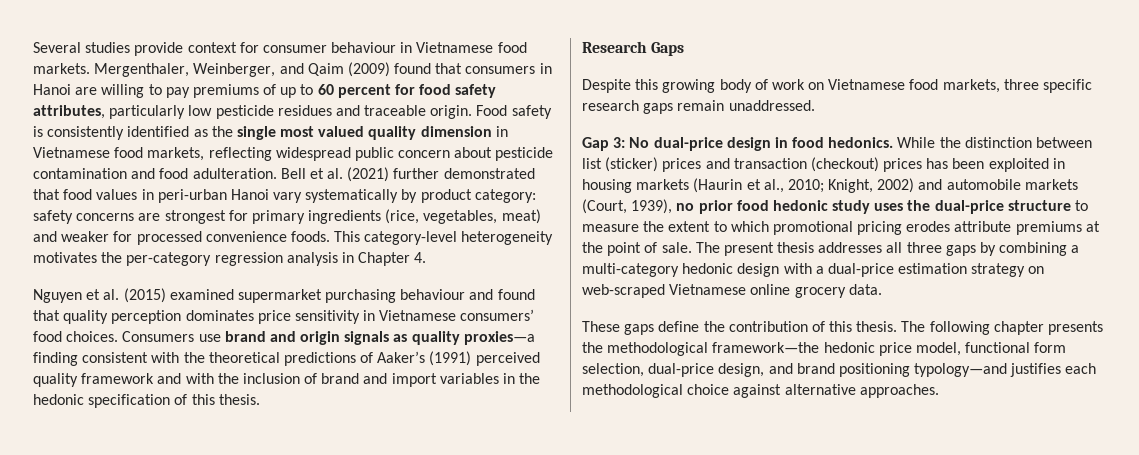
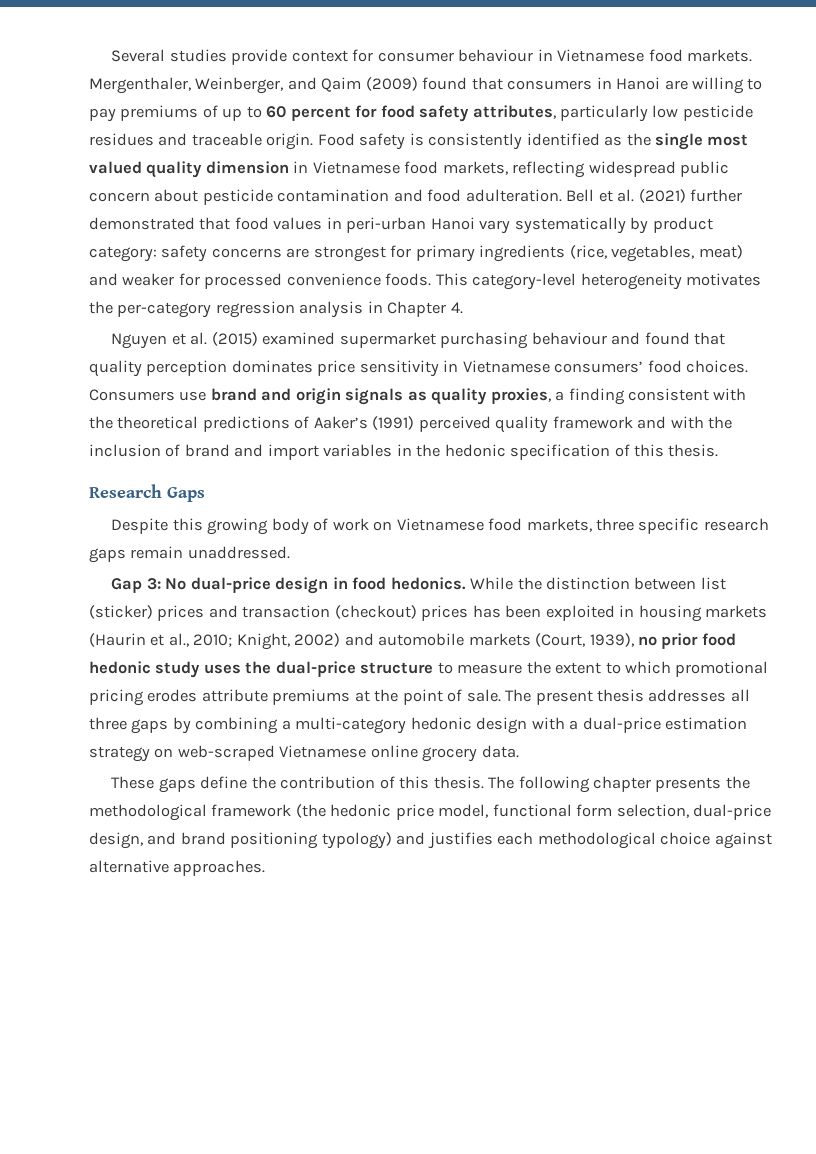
[463,331,535,345] proxies—a -> [490,388,565,404] proxies, a
[712,342,820,353] framework—the -> [211,804,326,818] framework (the
[914,363,1008,377] typology—and -> [321,832,426,849] typology) and

